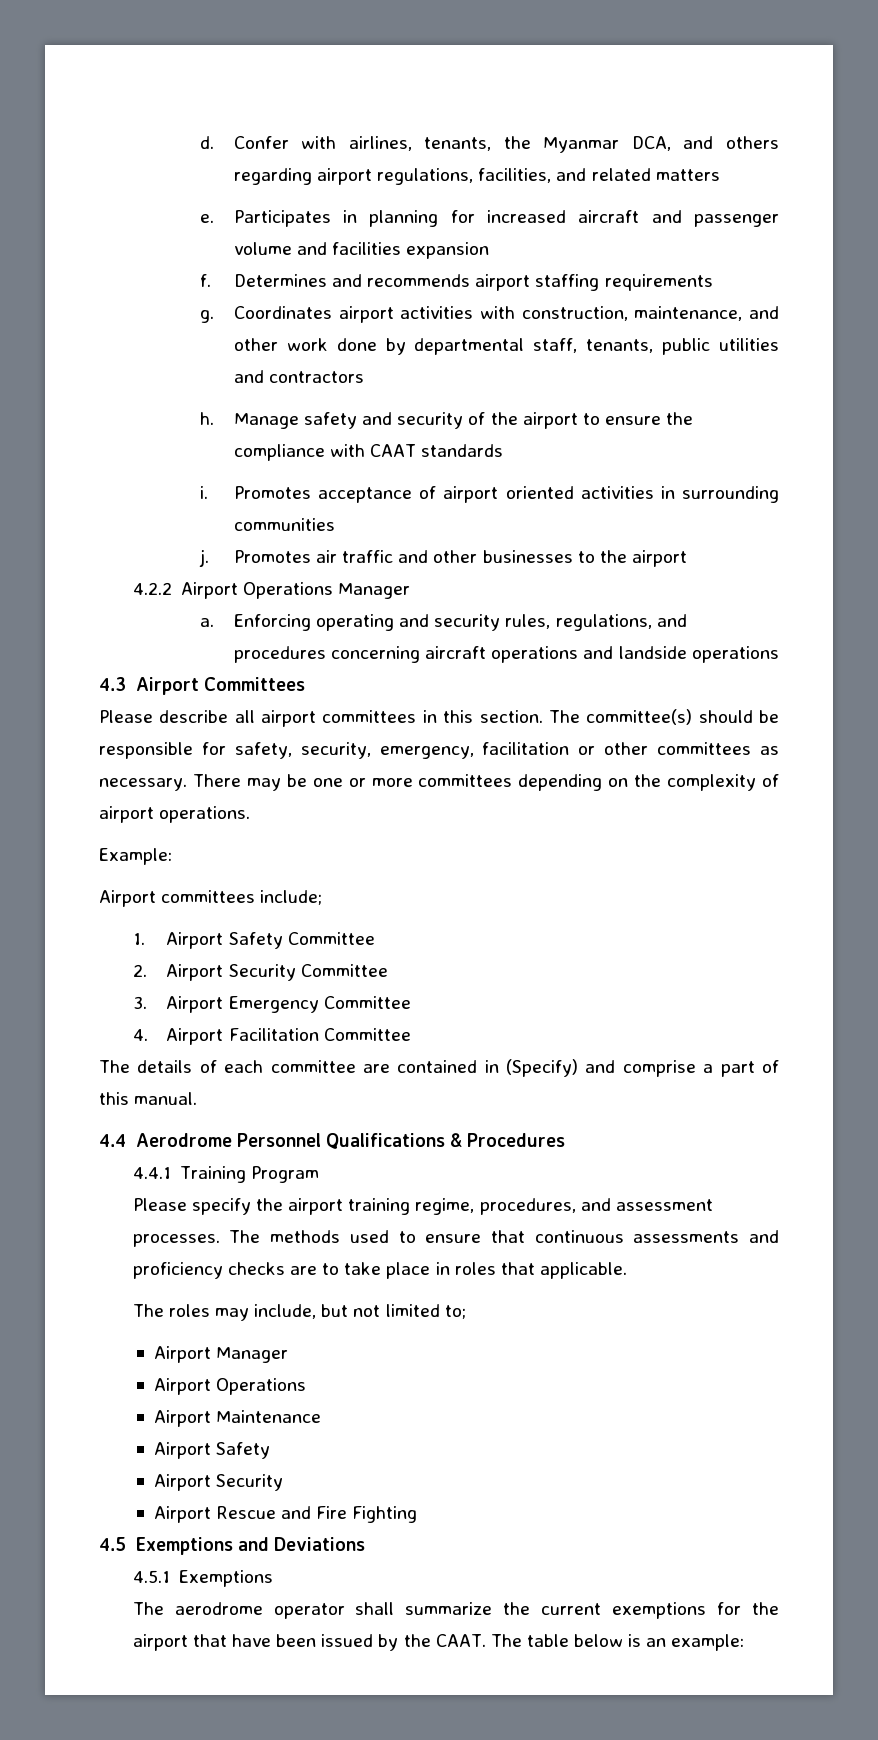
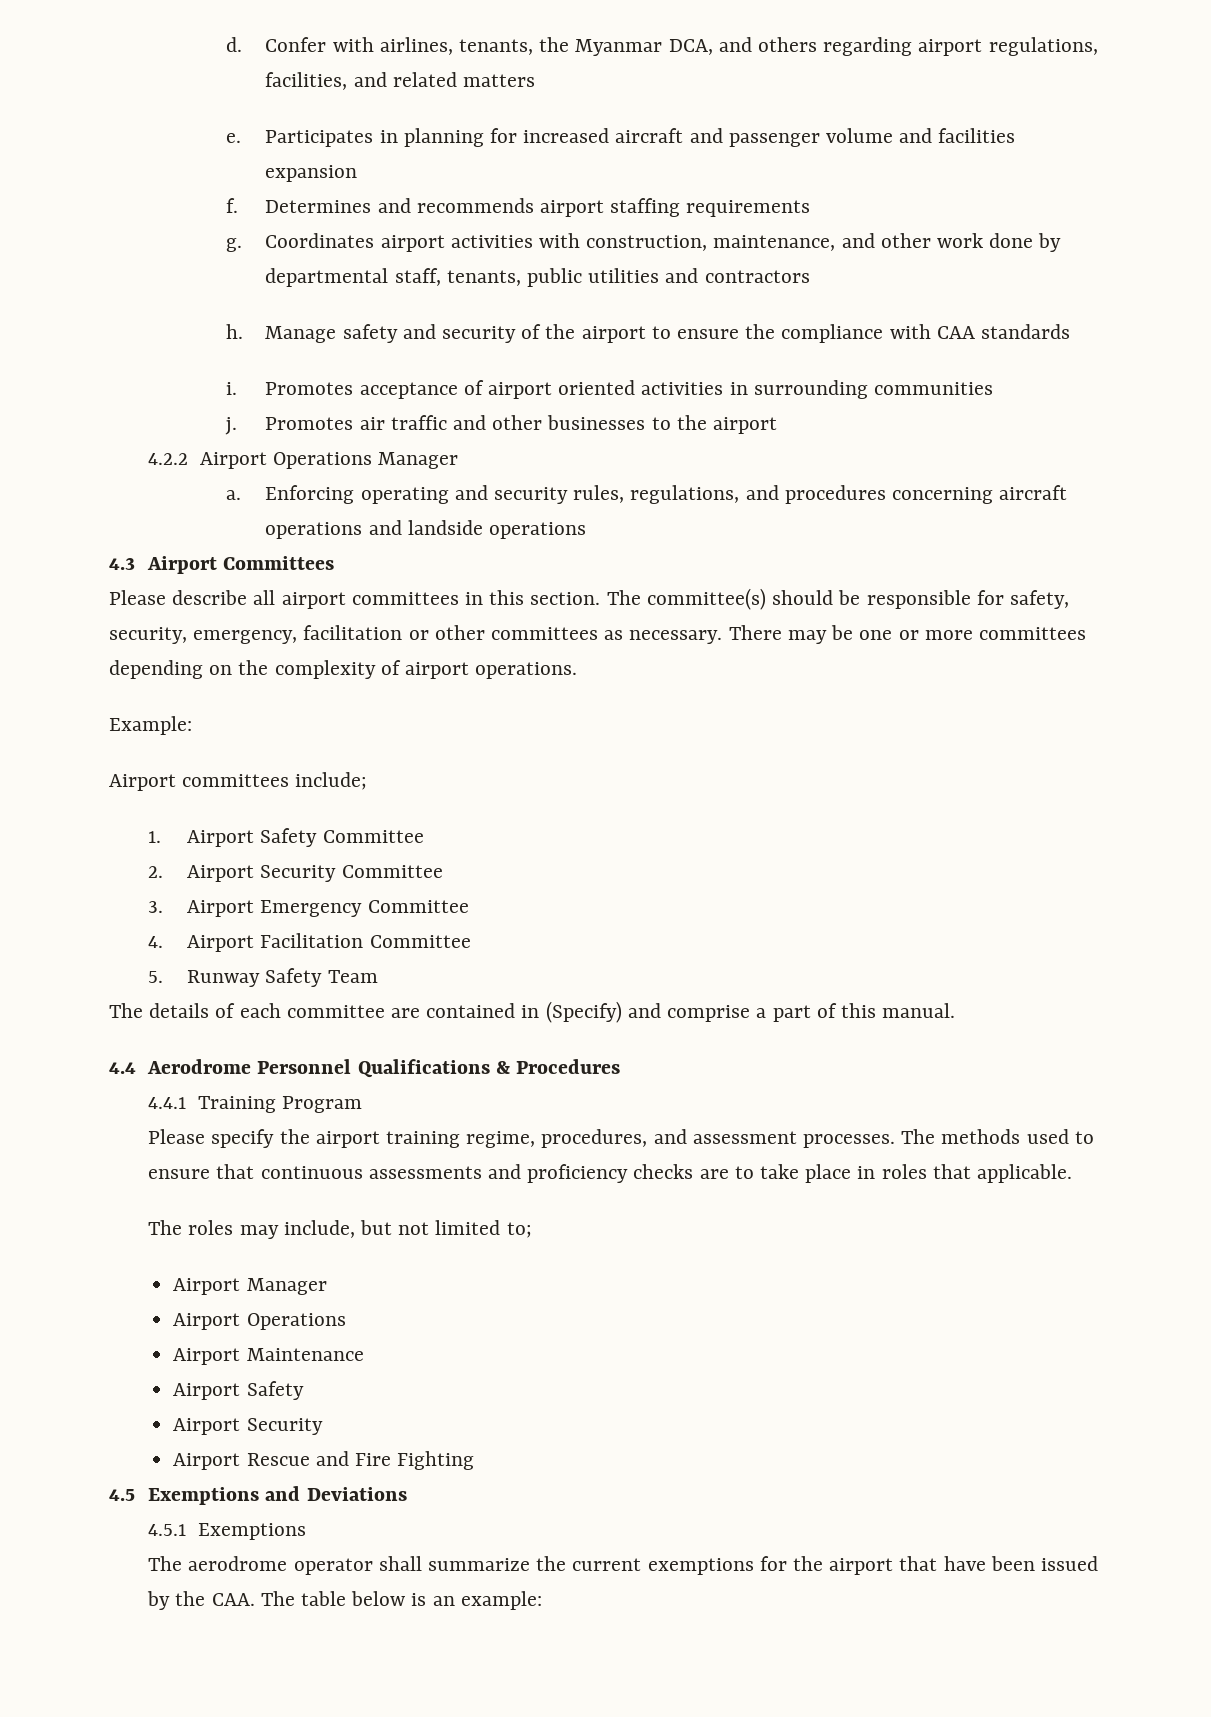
[370,444,417,457] CAAT -> [936,326,975,339] CAA
(411, 1034) none -> [148,968,378,987] // 5. Runway Safety Team
[435,1634,486,1647] CAAT. -> [211,1593,255,1606] CAA.

